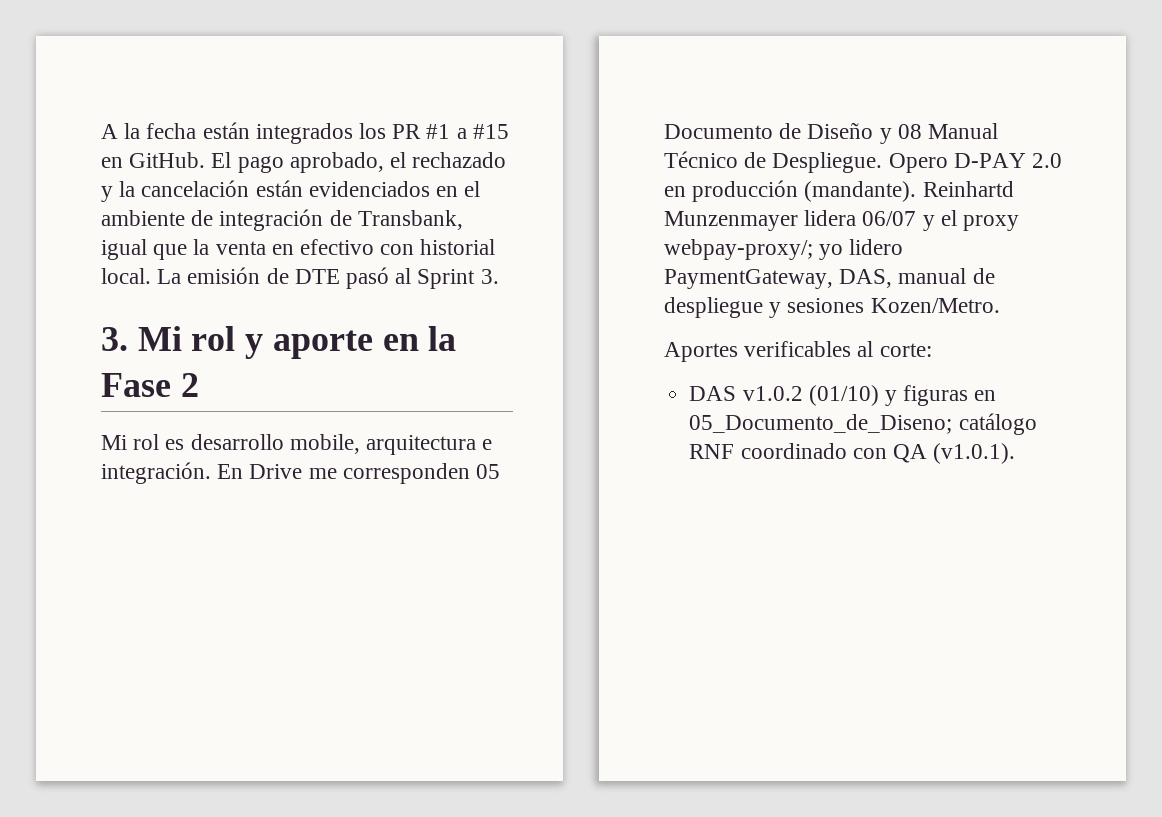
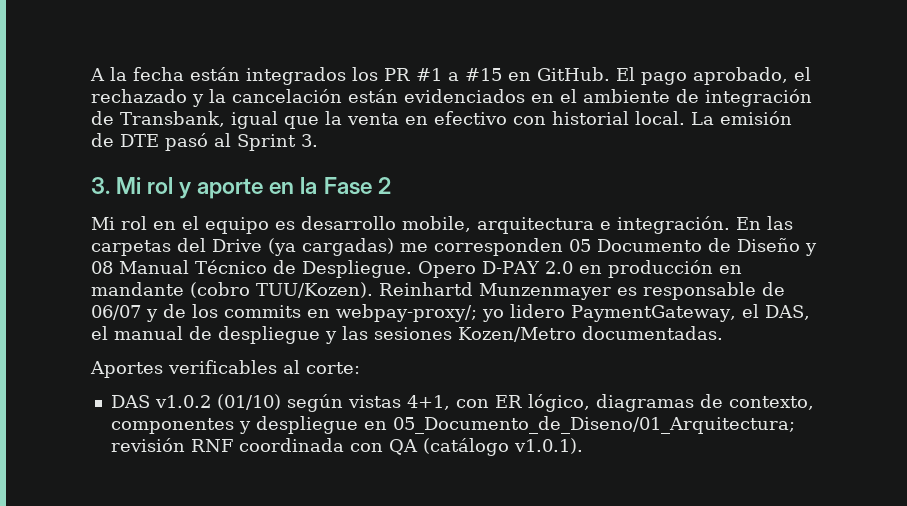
(160, 442) none -> [153,216,269,234] en el equipo
[249,464,303,479] Drive -> [767,216,793,230] [91,238,394,256] las carpetas del Drive (ya cargadas)
[804,181,1014,202] [664,210,1020,231] (mandante). Reinhartd Munzenmayer lidera 06/07 y el proxy -> [718,265,742,274] [91,282,785,300] [91,304,330,322] en mandante (cobro TUU/Kozen). Reinhartd Munzenmayer es responsable de 06/07 y de los commits en
[839,269,893,288] DAS, -> [741,304,810,320] [91,326,108,340] el DAS, el
[787,298,1000,313] sesiones Kozen/Metro. -> [342,326,723,342] las sesiones Kozen/Metro documentadas.
[884,385,997,406] [689,413,1037,435] [689,443,1016,464] y figuras en 05_Documento_de_Diseno; catálogo RNF coordinado con QA (v1.0.1). -> [286,394,814,412] [110,416,795,434] [110,438,583,456] según vistas 4+1, con ER lógico, diagramas de contexto, componentes y despliegue en 05_Documento_de_Diseno/01_Arquitectura; revisión RNF coordinada con QA (catálogo v1.0.1).

